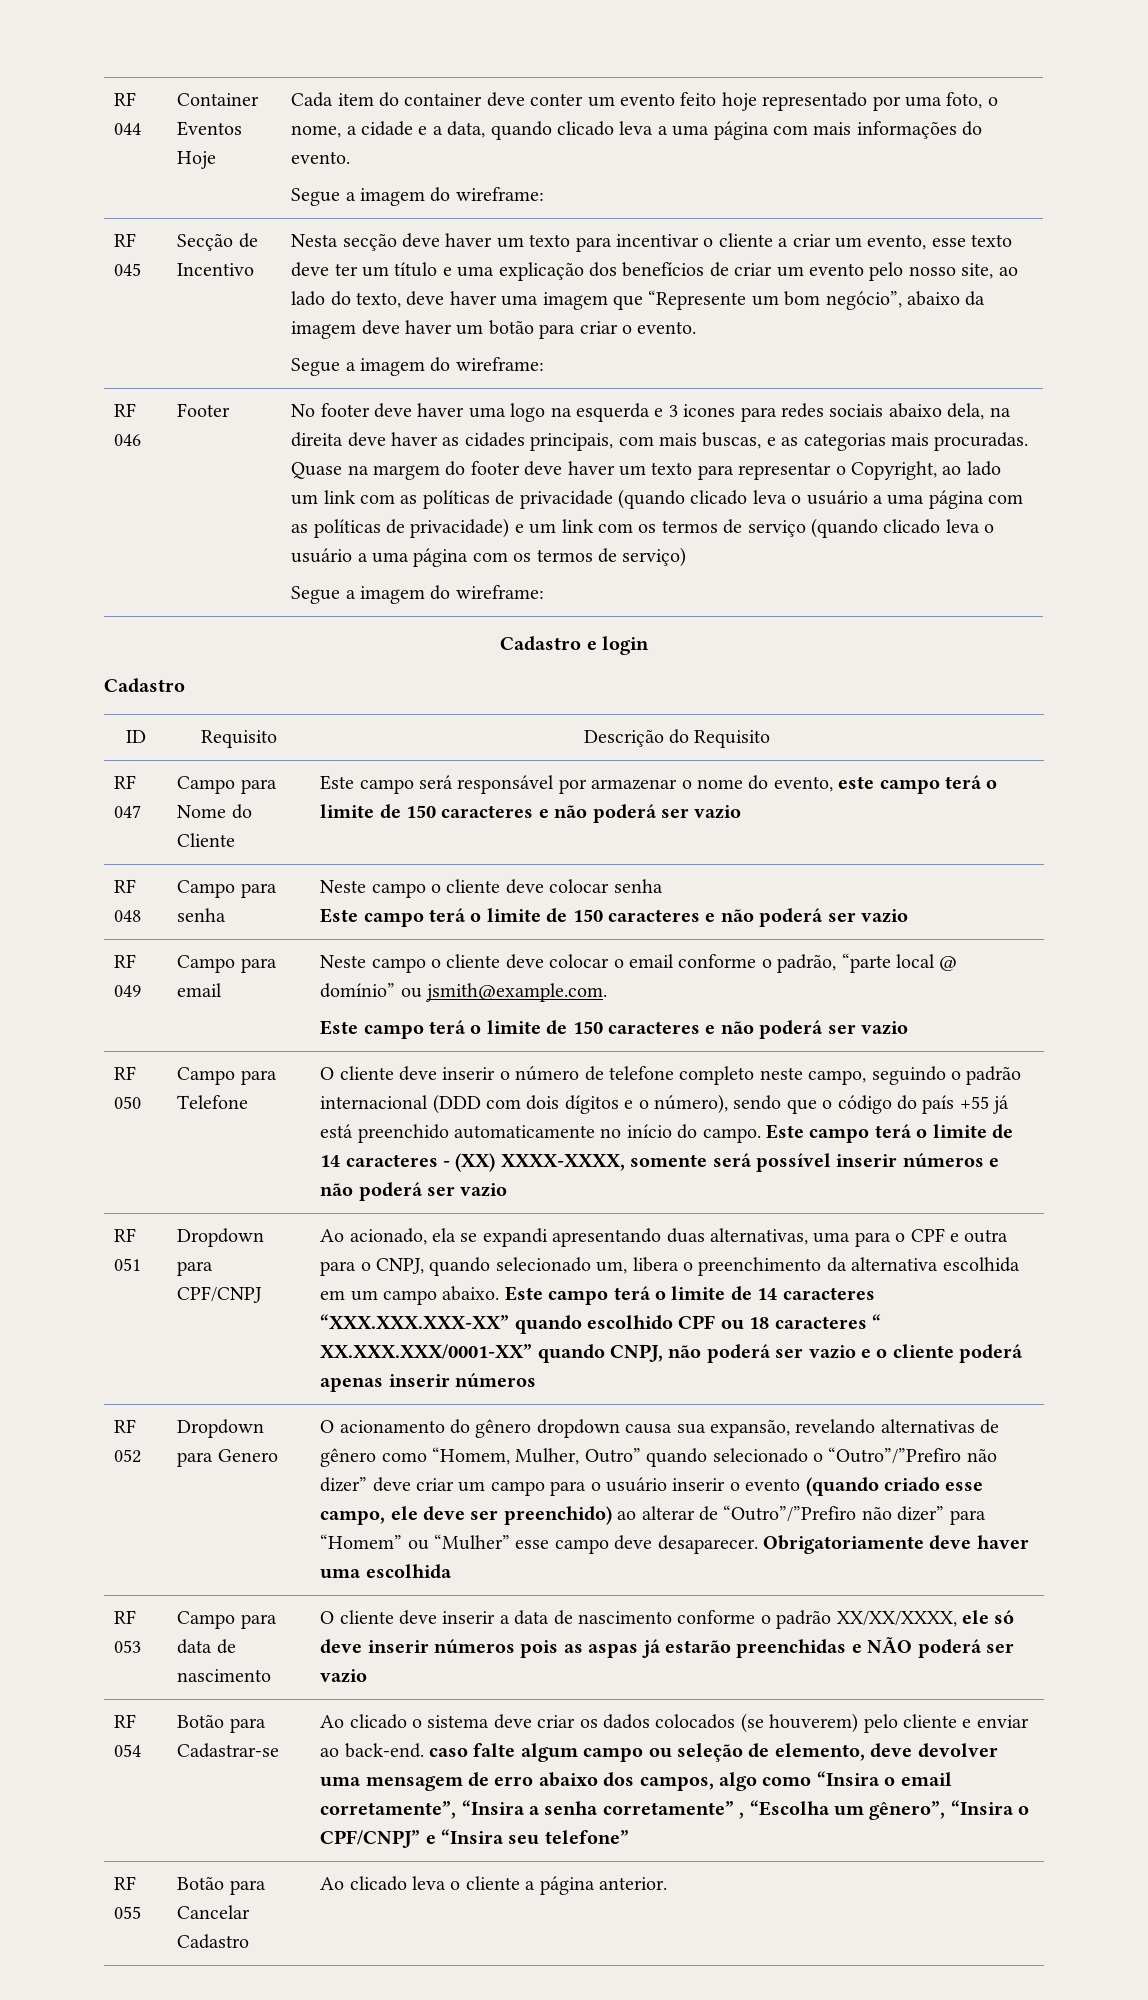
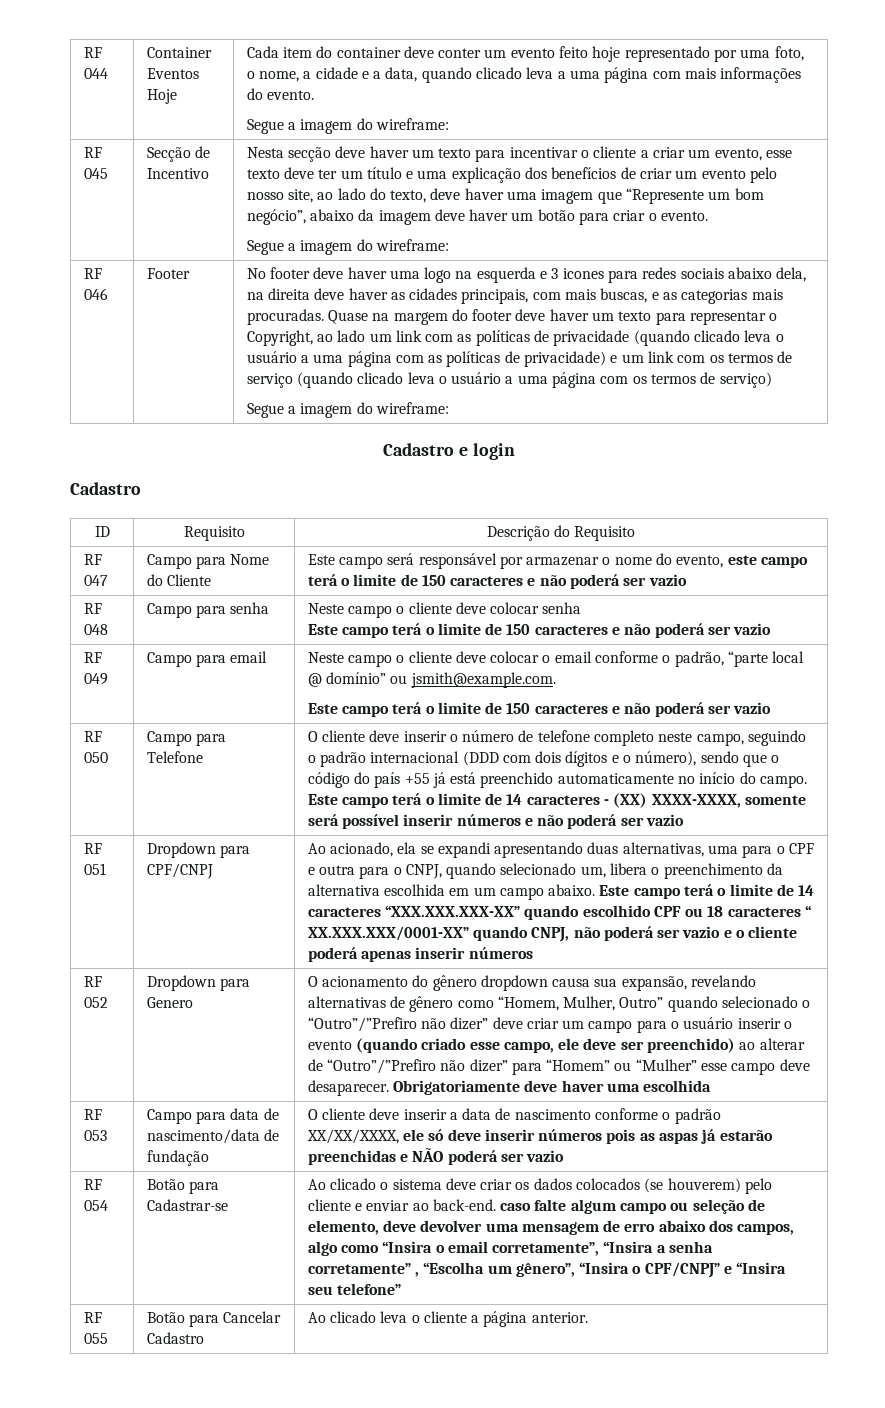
[177,1669,272,1682] nascimento -> [146,1129,279,1144] [146,1150,209,1166] nascimento/data de fundação

